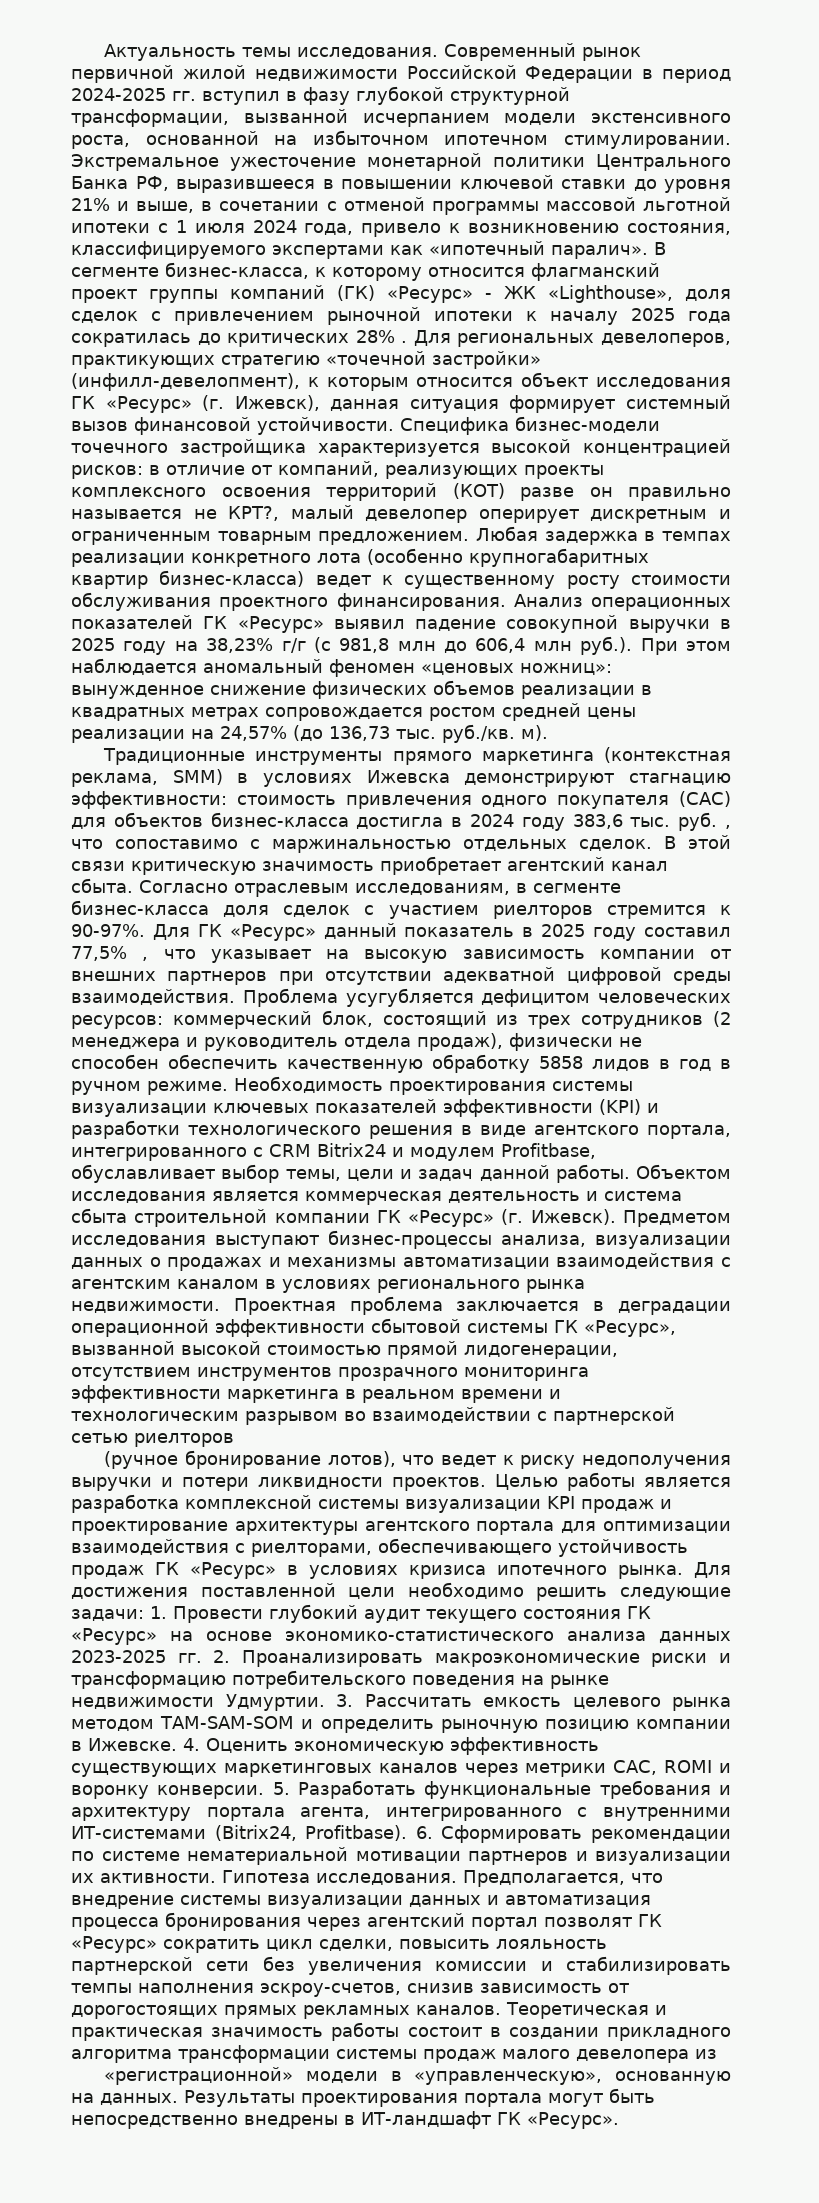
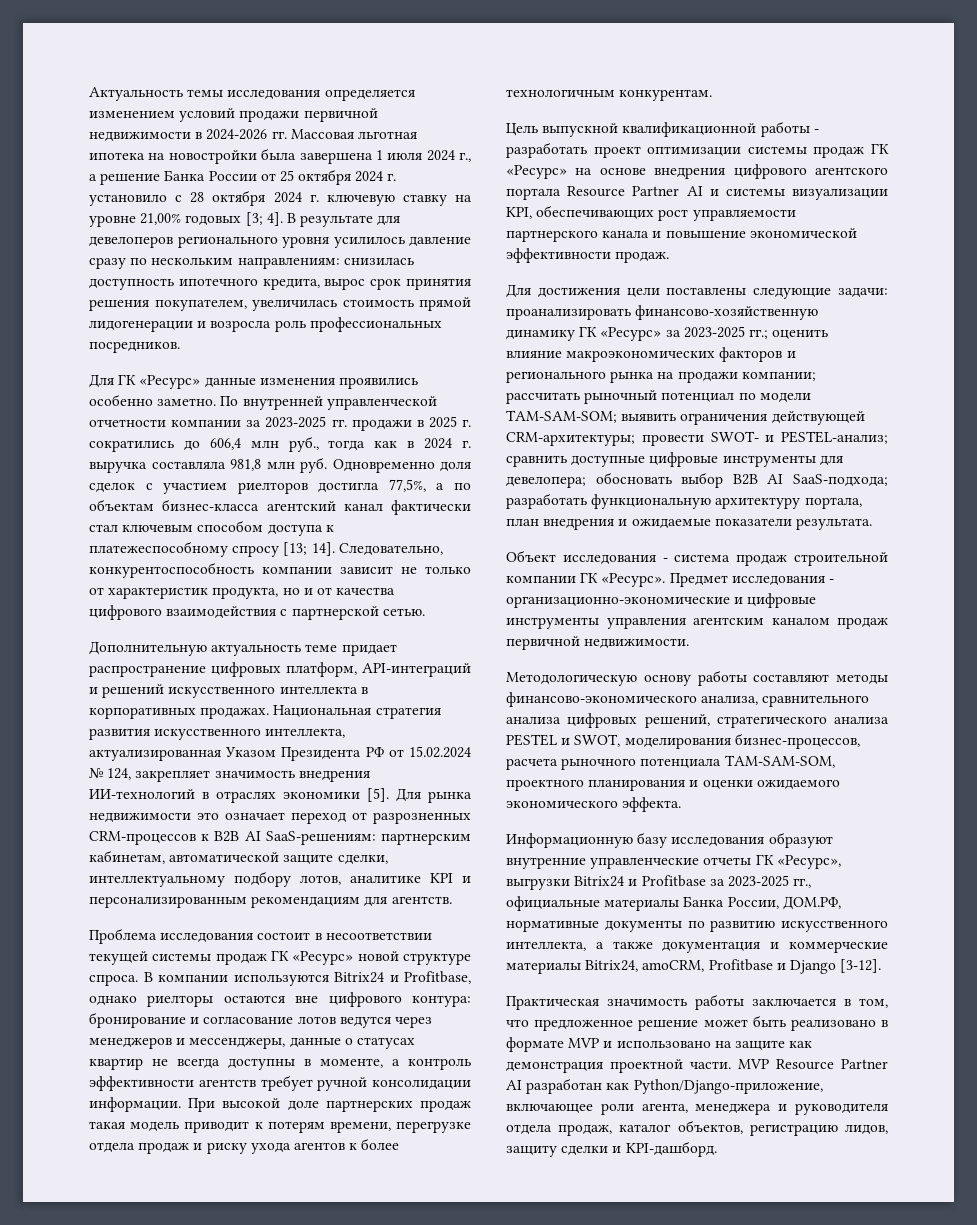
[297,43,642,61] [71,65,731,83] [71,86,570,105] [71,109,731,127] [71,130,731,149] [71,153,731,171] [71,175,731,193] [71,197,731,215] [71,220,732,237] [71,241,666,259] [71,262,660,281] [71,285,731,303] [71,307,731,325] [71,330,731,347] [71,351,541,369] [71,372,731,391] [71,395,731,413] [71,416,660,435] [71,439,731,457] [71,461,604,479] [71,483,731,501] [71,505,731,523] [71,526,731,545] [71,548,649,567] [71,570,731,589] [71,592,731,611] [71,615,731,633] [71,636,731,655] [71,658,612,677] [71,680,652,699] [71,703,636,721] [71,724,548,743] [103,747,732,765] [71,769,731,787] [71,791,731,809] [71,812,731,831] [71,835,731,853] [71,856,668,875] [71,878,621,897] [71,900,209,915] исследования. Современный рынок первичной жилой недвижимости Российской Федерации в период 2024-2025 гг. вступил в фазу глубокой структурной трансформации, вызванной исчерпанием модели экстенсивного роста, основанной на избыточном ипотечном стимулировании. Экстремальное ужесточение монетарной политики Центрального Банка РФ, выразившееся в повышении ключевой ставки до уровня 21% и выше, в сочетании с отменой программы массовой льготной ипотеки с 1 июля 2024 года, привело к возникновению состояния, классифицируемого экспертами как «ипотечный паралич». В сегменте бизнес-класса, к которому относится флагманский проект группы компаний (ГК) «Ресурс» - ЖК «Lighthouse», доля сделок с привлечением рыночной ипотеки к началу 2025 года сократилась до критических 28% . Для региональных девелоперов, практикующих стратегию «точечной застройки» (инфилл-девелопмент), к которым относится объект исследования ГК «Ресурс» (г. Ижевск), данная ситуация формирует системный вызов финансовой устойчивости. Специфика бизнес-модели точечного застройщика характеризуется высокой концентрацией рисков: в отличие от компаний, реализующих проекты комплексного освоения территорий (КОТ) разве он правильно называется не КРТ?, малый девелопер оперирует дискретным и ограниченным товарным предложением. Любая задержка в темпах реализации конкретного лота (особенно крупногабаритных квартир бизнес-класса) ведет к существенному росту стоимости обслуживания проектного финансирования. Анализ операционных показателей ГК «Ресурс» выявил падение совокупной выручки в 2025 году на 38,23% г/г (с 981,8 млн до 606,4 млн руб.). При этом наблюдается аномальный феномен «ценовых ножниц»: вынужденное снижение физических объемов реализации в квадратных метрах сопровождается ростом средней цены реализации на 24,57% (до 136,73 тыс. руб./кв. м). // Традиционные инструменты прямого маркетинга (контекстная реклама, SMM) в условиях Ижевска демонстрируют стагнацию эффективности: стоимость привлечения одного покупателя (CAC) для объектов бизнес-класса достигла в 2024 году 383,6 тыс. руб. , что сопоставимо с маржинальностью отдельных сделок. В этой связи критическую значимость приобретает агентский канал сбыта. Согласно отраслевым исследованиям, в сегменте бизнес-класса -> [227,89,415,101] [89,108,378,122] [89,129,417,142] [89,148,471,164] [89,169,397,185] [89,190,472,206] [89,212,401,227] [89,236,471,248] [89,257,414,269] [89,278,472,290] [89,297,471,311] [89,317,442,332] [89,341,180,353] [89,374,418,389] [89,394,437,410] [89,416,471,431] [89,436,472,452] [89,457,435,473] исследования определяется изменением условий продажи первичной недвижимости в 2024-2026 гг. Массовая льготная ипотека на новостройки была завершена 1 июля 2024 г., а решение Банка России от 25 октября 2024 г. установило с 28 октября 2024 г. ключевую ставку на уровне 21,00% годовых [3; 4]. В результате для девелоперов регионального уровня усилилось давление сразу по нескольким направлениям: снизилась доступность ипотечного кредита, вырос срок принятия решения покупателем, увеличилась стоимость прямой лидогенерации и возросла роль профессиональных посредников. // Для ГК «Ресурс» данные изменения проявились особенно заметно. По внутренней управленческой отчетности компании за 2023-2025 гг. продажи в 2025 г. сократились до 606,4 млн руб., тогда как в 2024 г. выручка составляла 981,8 млн руб. Одновременно
[606,905,731,919] [71,923,732,941] [71,946,731,963] [71,967,731,985] [71,988,731,1007] [71,1010,731,1029] [71,1033,642,1051] [71,1054,731,1073] [71,1076,633,1095] [71,1099,659,1117] [71,1120,731,1139] [71,1143,596,1161] [71,1164,731,1183] [71,1191,682,1205] [71,1208,731,1227] [71,1230,731,1249] [71,1253,731,1271] [71,1279,585,1293] [71,1296,731,1315] [71,1318,676,1337] [71,1341,618,1359] [71,1367,589,1381] [71,1385,561,1403] [71,1407,675,1425] [71,1433,234,1447] [104,1450,731,1469] [71,1472,731,1491] [71,1494,672,1513] [71,1521,731,1535] [71,1538,688,1557] [71,1562,731,1579] [71,1582,732,1601] [71,1604,651,1623] [71,1628,731,1645] [71,1650,731,1667] [71,1670,609,1689] [71,1694,731,1711] [71,1716,731,1733] [71,1737,599,1755] [71,1760,731,1777] [71,1780,731,1799] [71,1807,732,1821] [71,1825,731,1843] [71,1847,731,1865] [71,1870,663,1887] [71,1895,651,1909] [71,1912,662,1931] [71,1936,607,1953] [71,1956,731,1975] [71,1983,629,1997] [71,2002,667,2019] [71,2022,731,2041] [71,2045,717,2063] [104,2067,732,2085] [71,2088,655,2107] [71,2111,619,2129] стремится к 90-97%. Для ГК «Ресурс» данный показатель в 2025 году составил 77,5% , что указывает на высокую зависимость компании от внешних партнеров при отсутствии адекватной цифровой среды взаимодействия. Проблема усугубляется дефицитом человеческих ресурсов: коммерческий блок, состоящий из трех сотрудников (2 менеджера и руководитель отдела продаж), физически не способен обеспечить качественную обработку 5858 лидов в год в ручном режиме. Необходимость проектирования системы визуализации ключевых показателей эффективности (KPI) и разработки технологического решения в виде агентского портала, интегрированного с CRM Bitrix24 и модулем Profitbase, обуславливает выбор темы, цели и задач данной работы. Объектом исследования является коммерческая деятельность и система сбыта строительной компании ГК «Ресурс» (г. Ижевск). Предметом исследования выступают бизнес-процессы анализа, визуализации данных о продажах и механизмы автоматизации взаимодействия с агентским каналом в условиях регионального рынка недвижимости. Проектная проблема заключается в деградации операционной эффективности сбытовой системы ГК «Ресурс», вызванной высокой стоимостью прямой лидогенерации, отсутствием инструментов прозрачного мониторинга эффективности маркетинга в реальном времени и технологическим разрывом во взаимодействии с партнерской сетью риелторов // (ручное бронирование лотов), что ведет к риску недополучения выручки и потери ликвидности проектов. Целью работы является разработка комплексной системы визуализации KPI продаж и проектирование архитектуры агентского портала для оптимизации взаимодействия с риелторами, обеспечивающего устойчивость продаж ГК «Ресурс» в условиях кризиса ипотечного рынка. Для достижения поставленной цели необходимо решить следующие задачи: 1. Провести глубокий аудит текущего состояния ГК «Ресурс» на основе экономико-статистического анализа данных 2023-2025 гг. 2. Проанализировать макроэкономические риски и трансформацию потребительского поведения на рынке недвижимости Удмуртии. 3. Рассчитать емкость целевого рынка методом TAM-SAM-SOM и определить рыночную позицию компании в Ижевске. 4. Оценить экономическую эффективность существующих маркетинговых каналов через метрики CAC, ROMI и воронку конверсии. 5. Разработать функциональные требования и архитектуру портала агента, интегрированного с внутренними ИТ-системами (Bitrix24, Profitbase). 6. Сформировать рекомендации по системе нематериальной мотивации партнеров и визуализации их активности. Гипотеза исследования. Предполагается, что внедрение системы визуализации данных и автоматизация процесса бронирования через агентский портал позволят ГК «Ресурс» сократить цикл сделки, повысить лояльность партнерской сети без увеличения комиссии и стабилизировать темпы наполнения эскроу-счетов, снизив зависимость от дорогостоящих прямых рекламных каналов. Теоретическая и практическая значимость работы состоит в создании прикладного алгоритма трансформации системы продаж малого девелопера из // «регистрационной» модели в «управленческую», основанную на данных. Результаты проектирования портала могут быть непосредственно внедрены в ИТ-ландшафт ГК «Ресурс». -> [318,479,471,493] [89,499,471,515] [89,520,334,536] [89,541,443,557] [89,562,471,578] [89,587,396,599] [89,605,425,620] [89,641,397,656] [89,662,471,677] [89,684,368,698] [89,705,441,719] [89,728,346,740] [89,746,471,761] [89,768,370,782] [89,788,472,803] [89,812,471,824] [89,831,471,845] [89,850,388,865] [89,871,471,887] [89,896,452,908] [89,928,432,944] [89,951,471,965] [89,971,471,986] [89,992,471,1007] [89,1012,432,1028] [89,1037,415,1049] [89,1058,471,1070] [89,1075,471,1091] [89,1097,471,1112] [89,1121,471,1133] [89,1138,400,1154] [506,89,713,101] [506,121,819,137] [506,142,889,158] [506,164,888,179] [506,186,888,200] [506,205,796,221] [506,228,857,242] [506,248,670,263] [506,284,888,299] [506,305,819,320] [506,326,829,341] [506,347,796,362] [506,371,816,383] [506,390,811,404] [506,410,865,425] [506,431,888,446] [506,452,843,467] [506,472,888,488] [506,493,862,509] [506,518,872,530] [506,550,888,566] [506,573,834,587] [506,593,817,608] [506,617,888,629] [506,636,690,650] [506,670,888,686] [506,692,870,707] [506,713,889,728] [506,733,860,749] [506,755,835,770] [506,779,840,791] [506,797,682,812] [506,832,833,848] [506,855,841,869] [506,875,812,890] [506,896,841,911] [506,920,888,932] [506,941,888,953] [506,959,882,974] [506,994,888,1010] [506,1015,888,1031] [506,1037,813,1052] [506,1059,888,1073] [506,1078,823,1094] [506,1103,888,1115] [506,1120,888,1136] [506,1141,717,1157] достигла 77,5%, а по объектам бизнес-класса агентский канал фактически стал ключевым способом доступа к платежеспособному спросу [13; 14]. Следовательно, конкурентоспособность компании зависит не только от характеристик продукта, но и от качества цифрового взаимодействия с партнерской сетью. // Дополнительную актуальность теме придает распространение цифровых платформ, API-интеграций и решений искусственного интеллекта в корпоративных продажах. Национальная стратегия развития искусственного интеллекта, актуализированная Указом Президента РФ от 15.02.2024 № 124, закрепляет значимость внедрения ИИ-технологий в отраслях экономики [5]. Для рынка недвижимости это означает переход от разрозненных CRM-процессов к B2B AI SaaS-решениям: партнерским кабинетам, автоматической защите сделки, интеллектуальному подбору лотов, аналитике KPI и персонализированным рекомендациям для агентств. // Проблема исследования состоит в несоответствии текущей системы продаж ГК «Ресурс» новой структуре спроса. В компании используются Bitrix24 и Profitbase, однако риелторы остаются вне цифрового контура: бронирование и согласование лотов ведутся через менеджеров и мессенджеры, данные о статусах квартир не всегда доступны в моменте, а контроль эффективности агентств требует ручной консолидации информации. При высокой доле партнерских продаж такая модель приводит к потерям времени, перегрузке отдела продаж и риску ухода агентов к более технологичным конкурентам. // Цель выпускной квалификационной работы - разработать проект оптимизации системы продаж ГК «Ресурс» на основе внедрения цифрового агентского портала Resource Partner AI и системы визуализации KPI, обеспечивающих рост управляемости партнерского канала и повышение экономической эффективности продаж. // Для достижения цели поставлены следующие задачи: проанализировать финансово-хозяйственную динамику ГК «Ресурс» за 2023-2025 гг.; оценить влияние макроэкономических факторов и регионального рынка на продажи компании; рассчитать рыночный потенциал по модели TAM-SAM-SOM; выявить ограничения действующей CRM-архитектуры; провести SWOT- и PESTEL-анализ; сравнить доступные цифровые инструменты для девелопера; обосновать выбор B2B AI SaaS-подхода; разработать функциональную архитектуру портала, план внедрения и ожидаемые показатели результата. // Объект исследования - система продаж строительной компании ГК «Ресурс». Предмет исследования - организационно-экономические и цифровые инструменты управления агентским каналом продаж первичной недвижимости. // Методологическую основу работы составляют методы финансово-экономического анализа, сравнительного анализа цифровых решений, стратегического анализа PESTEL и SWOT, моделирования бизнес-процессов, расчета рыночного потенциала TAM-SAM-SOM, проектного планирования и оценки ожидаемого экономического эффекта. // Информационную базу исследования образуют внутренние управленческие отчеты ГК «Ресурс», выгрузки Bitrix24 и Profitbase за 2023-2025 гг., официальные материалы Банка России, ДОМ.РФ, нормативные документы по развитию искусственного интеллекта, а также документация и коммерческие материалы Bitrix24, amoCRM, Profitbase и Django [3-12]. // Практическая значимость работы заключается в том, что предложенное решение может быть реализовано в формате MVP и использовано на защите как демонстрация проектной части. MVP Resource Partner AI разработан как Python/Django-приложение, включающее роли агента, менеджера и руководителя отдела продаж, каталог объектов, регистрацию лидов, защиту сделки и KPI-дашборд.

